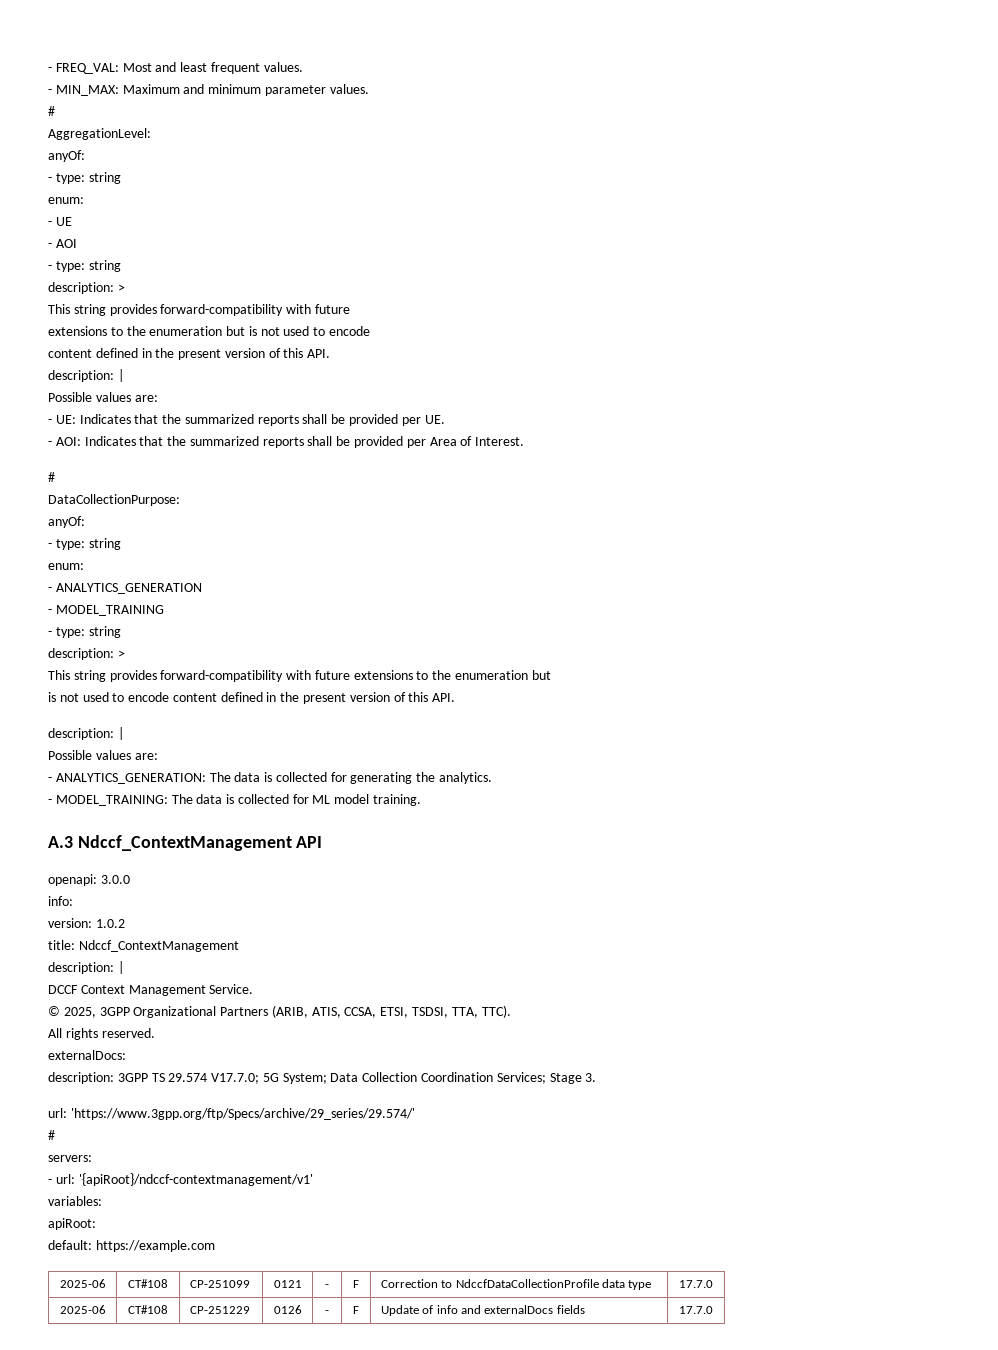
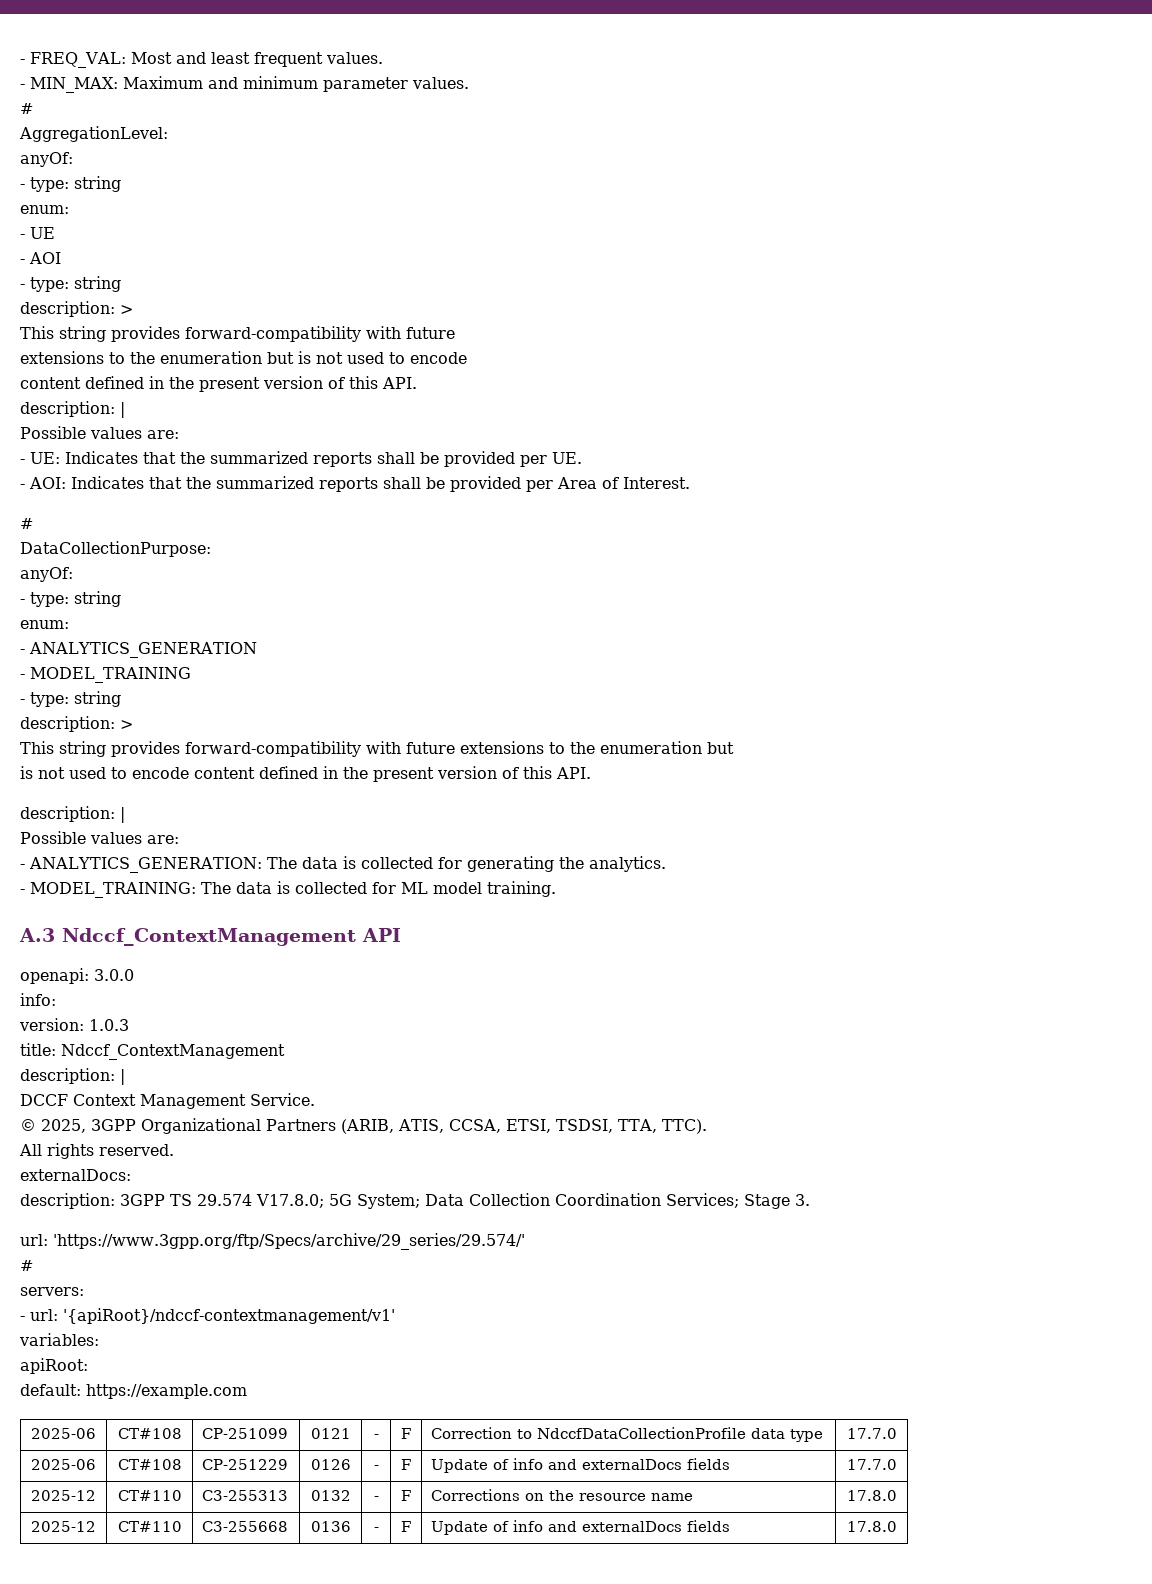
[95,919,125,928] 1.0.2 -> [89,1019,129,1031] 1.0.3
[211,1073,260,1084] V17.7.0; -> [256,1194,324,1208] V17.8.0;
(713, 1310) none -> [31,1490,96,1501] [117,1490,182,1501] [202,1490,289,1501] [310,1490,351,1501] [373,1496,379,1501] [401,1490,411,1501] [431,1489,694,1501] [846,1490,897,1501] [31,1521,96,1532] [117,1521,182,1532] [202,1521,289,1532] [310,1521,351,1532] [373,1527,379,1532] [401,1521,411,1532] [431,1520,731,1535] [846,1521,897,1532] // 2025-12 | CT#110 | C3-255313 | 0132 | - | F | Corrections on the resource name | 17.8.0 // 2025-12 | CT#110 | C3-255668 | 0136 | - | F | Update of info and externalDocs fields | 17.8.0

